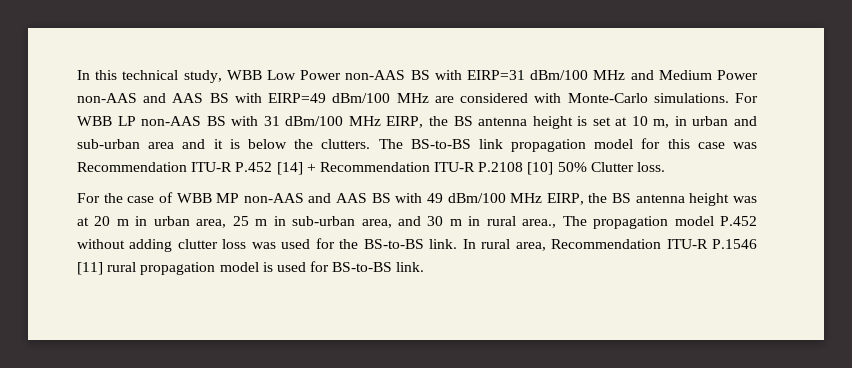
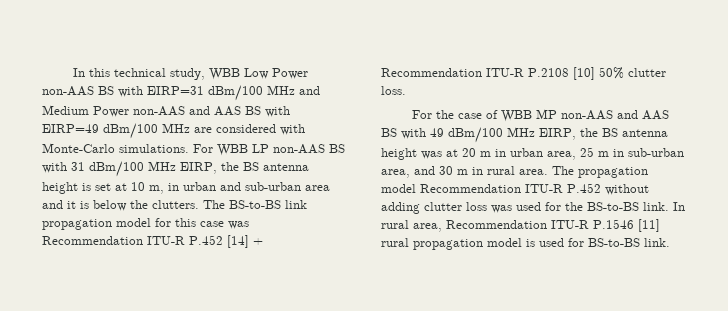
[590,162,634,172] Clutter -> [628,68,666,77] clutter
[522,219,557,228] area., -> [519,169,548,175] area.
(714, 221) none -> [420,184,563,193] Recommendation ITU-R

